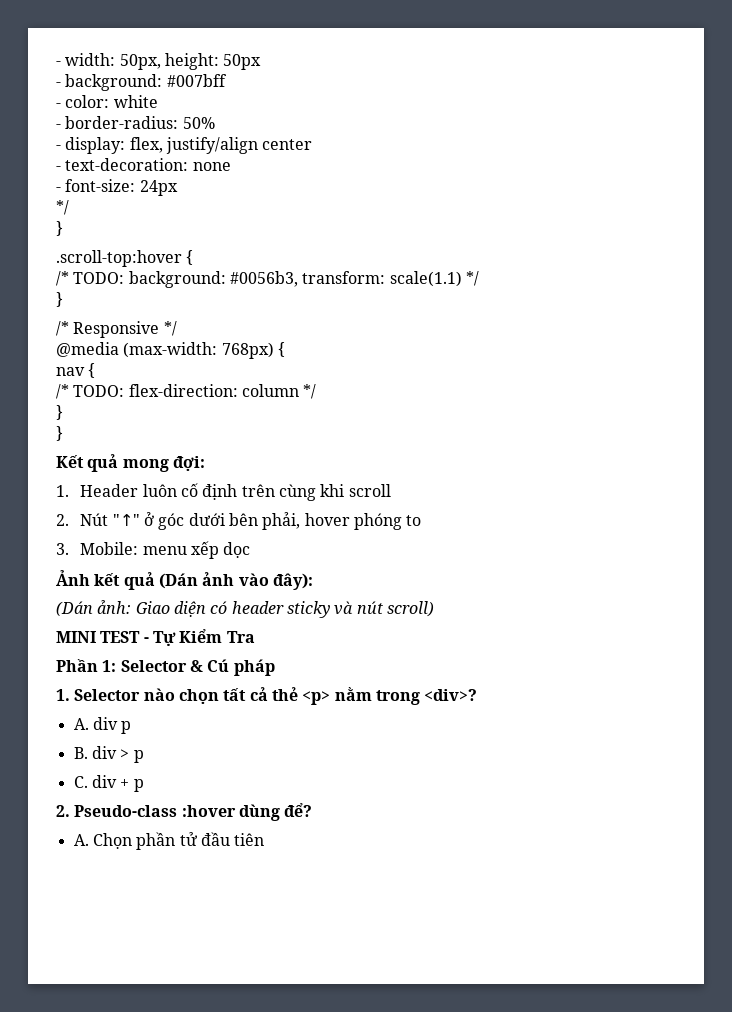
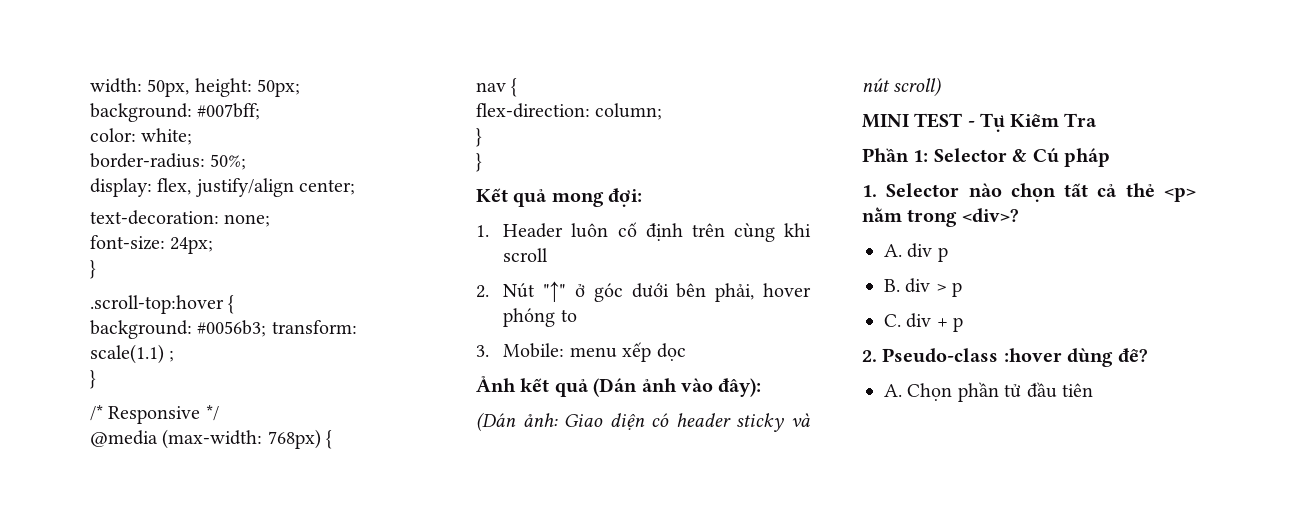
[56,61,61,66] - -> (90, 85) none
[223,54,262,70] [56,74,227,91] [56,95,158,108] [56,116,215,129] [56,137,313,154] [56,158,231,171] [56,179,178,196] [56,200,69,215] 50px // - background: #007bff // - color: white // - border-radius: 50% // - display: flex, justify/align center // - text-decoration: none // - font-size: 24px // */ -> [257,79,301,97] [90,103,261,122] [90,128,193,145] [90,153,247,170] [90,178,356,197] [90,210,271,227] [90,235,214,254] 50px; // background: #007bff; // color: white; // border-radius: 50%; // display: flex, justify/align center; // text-decoration: none; // font-size: 24px;
[56,271,298,288] /* TODO: background: #0056b3, -> [90,320,267,339] background: #0056b3;
[465,271,479,286] */ -> [169,350,175,362] ;
[56,384,317,399] /* TODO: flex-direction: column */ -> [476,103,663,120] flex-direction: column;

